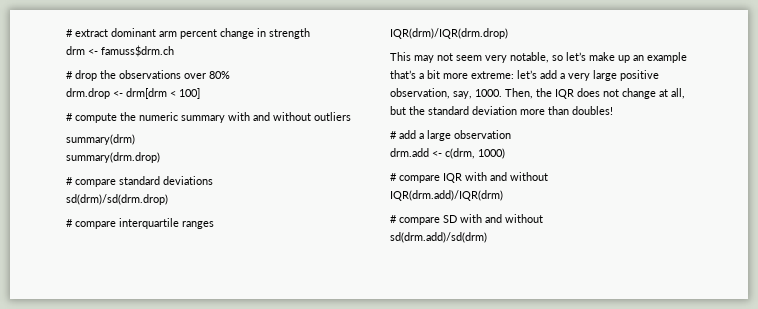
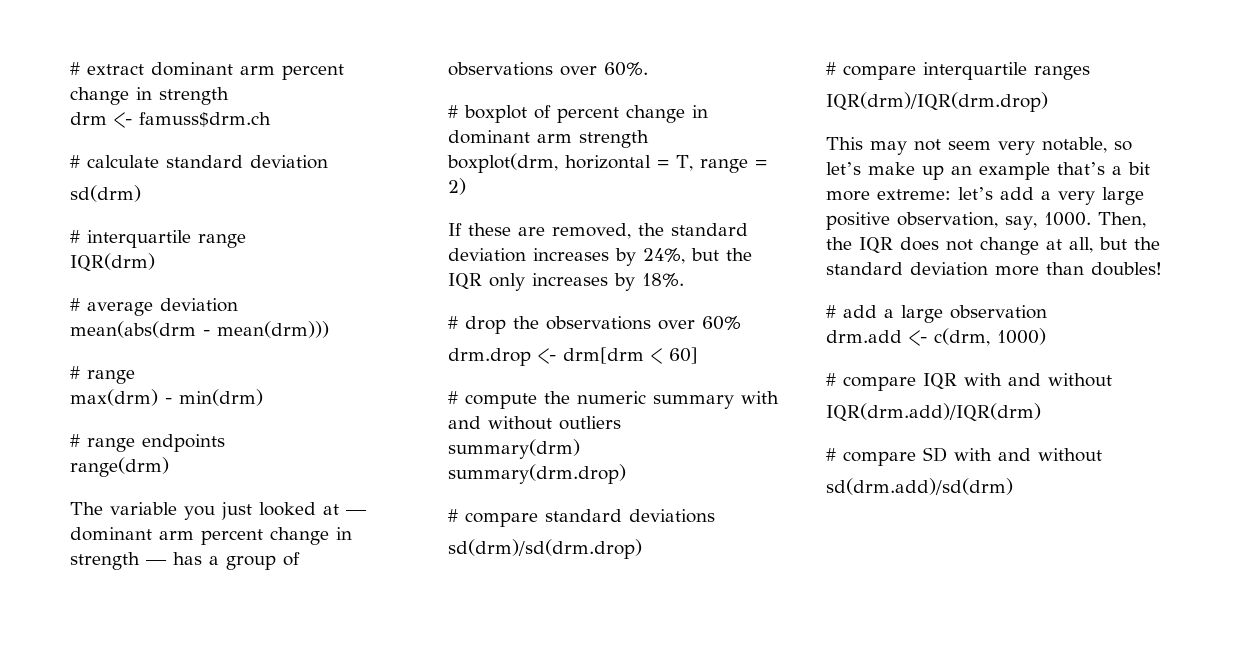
(174, 51) none -> [70,155,328,169] [70,185,141,202] [70,230,246,248] [70,253,155,272] [70,298,238,316] [70,321,329,338] [70,366,135,384] [70,389,263,406] [70,434,225,452] [70,457,169,477] [70,502,367,520] [70,527,352,545] [70,552,300,570] [448,62,648,76] [448,105,708,123] [448,130,649,148] [447,153,767,173] [448,178,466,195] [448,223,748,239] [448,248,752,266] [448,273,684,291] // # calculate standard deviation // sd(drm) // # interquartile range // IQR(drm) // # average deviation // mean(abs(drm - mean(drm))) // # range // max(drm) - min(drm) // # range endpoints // range(drm) // The variable you just looked at — dominant arm percent change in strength — has a group of observations over 60%. // # boxplot of percent change in dominant arm strength // boxplot(drm, horizontal = T, range = 2) // If these are removed, the standard deviation increases by 24%, but the IQR only increases by 18%.
[209,71,230,79] 80% -> [702,316,741,330] 60%
[179,88,200,99] 100] -> [669,347,698,364] 60]

